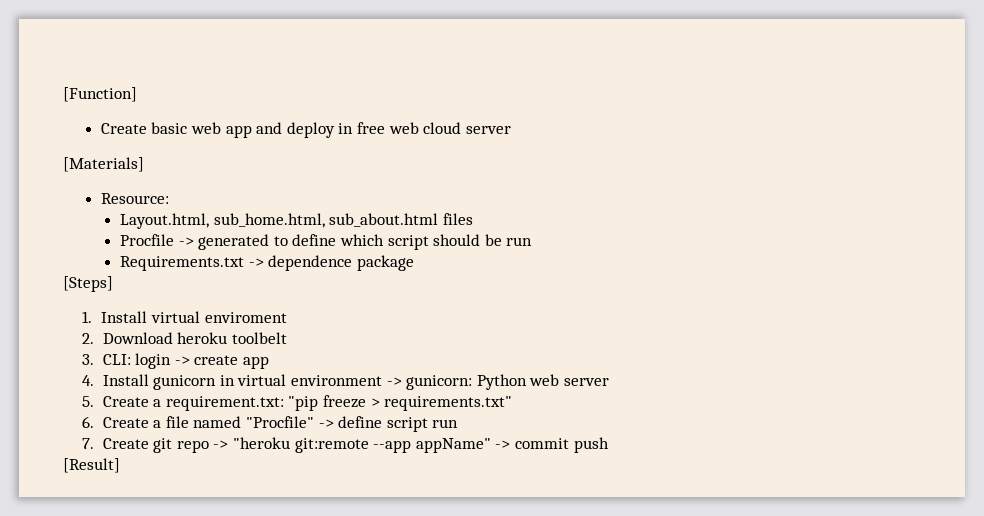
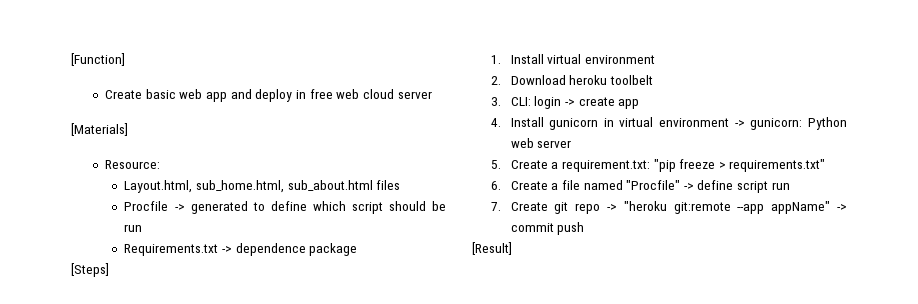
[204,312,287,323] enviroment -> [584,55,655,64] environment

